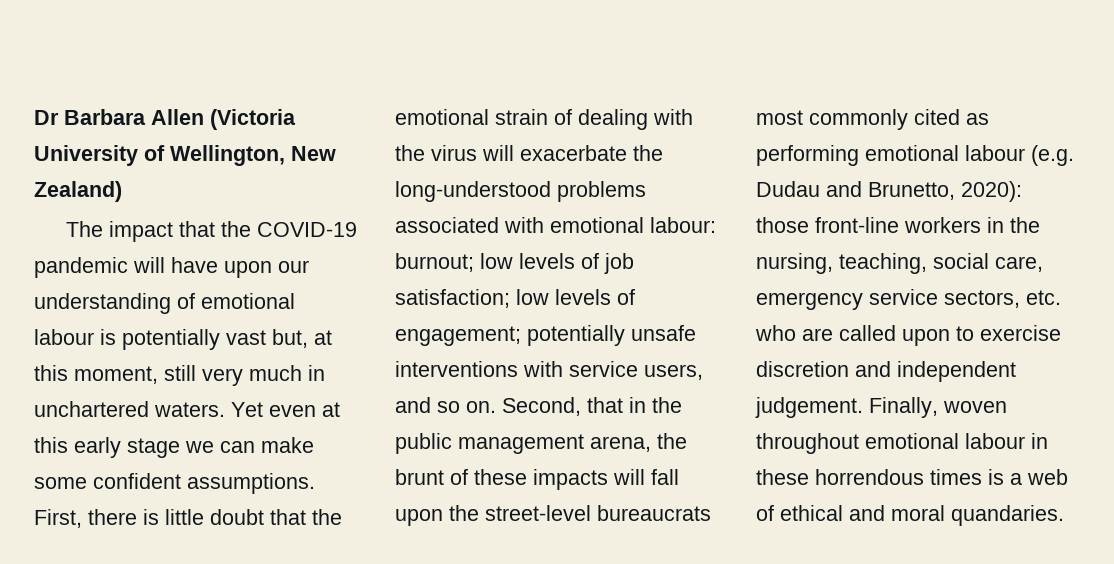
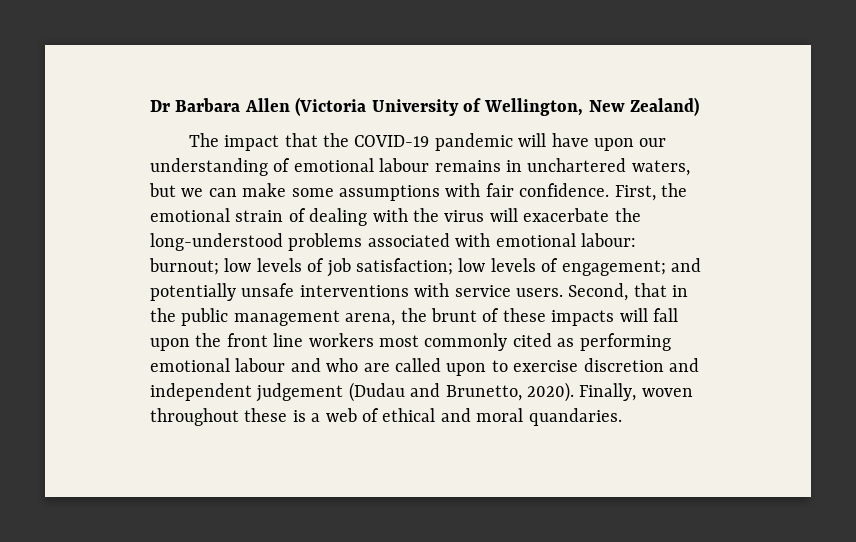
[100,329,332,350] [34,365,325,386] [34,401,340,417] [34,437,314,458] [34,473,315,494] [34,509,306,528] is potentially vast but, at this moment, still very much in unchartered waters. Yet even at this early stage we can make some confident assumptions. First, there is little doubt that -> [434,158,690,176] [149,183,656,201] remains in unchartered waters, but we can make some assumptions with fair confidence. First,
(521, 336) none -> [670,258,701,272] and
[644,364,703,380] [395,397,496,413] users, and so on. -> [516,288,563,297] users.
[485,505,711,521] street-level bureaucrats -> [226,333,374,347] front line workers
[1031,145,1074,166] [756,181,1022,202] [756,217,1040,233] [756,253,1043,274] [756,289,1061,310] (e.g. Dudau and Brunetto, 2020): those front-line workers in the nursing, teaching, social care, emergency service sectors, etc. -> [290,358,321,372] and
[755,397,1007,418] [756,433,1048,454] [756,469,982,485] judgement. Finally, woven throughout emotional labour in these horrendous times -> [256,382,693,402] [150,408,288,426] judgement (Dudau and Brunetto, 2020). Finally, woven throughout these

